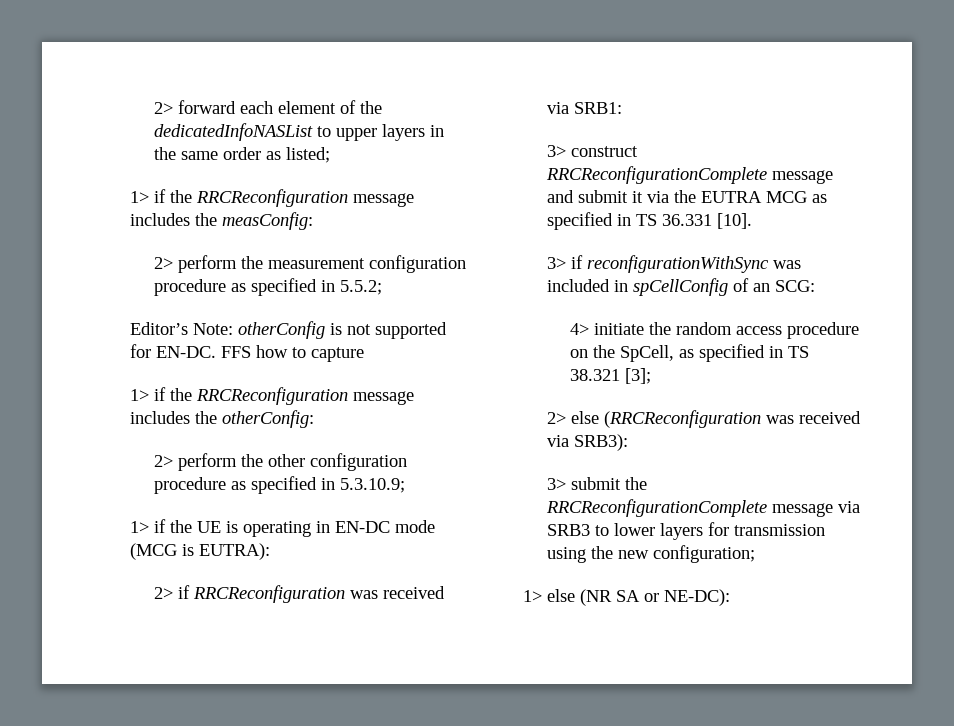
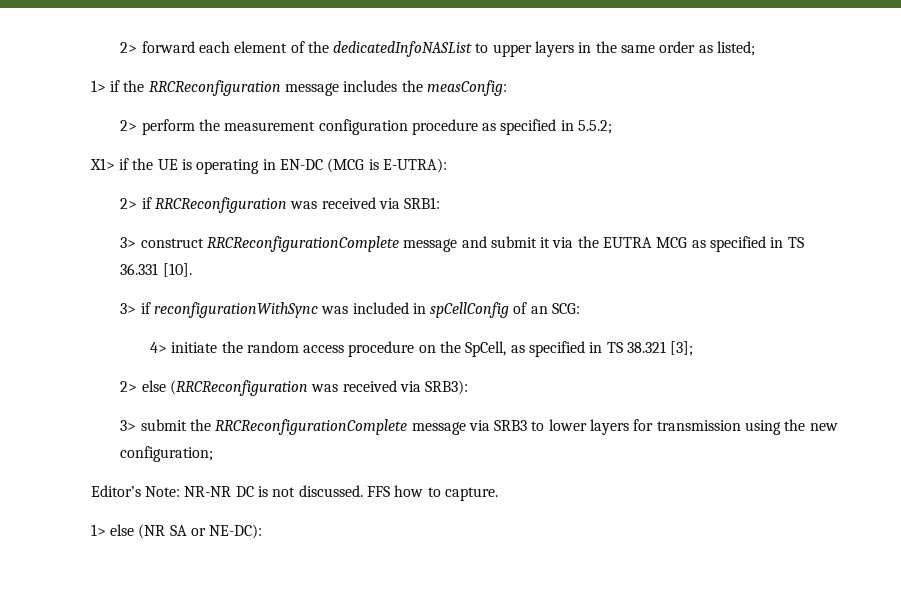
[130,321,448,339] [130,344,365,362] [130,387,415,405] [130,410,315,428] [153,453,407,471] [153,476,405,494] [130,521,150,533] Editor’s Note: otherConfig is not supported for EN-DC. FFS how to capture // 1> if the RRCReconfiguration message includes the otherConfig: // 2> perform the other configuration procedure as specified in 5.3.10.9; // 1> -> [89,158,115,170] X1>
[395,520,436,533] mode -> (323, 164) none
[199,543,271,560] EUTRA): -> [382,158,447,173] E-UTRA):
(755, 554) none -> [90,485,498,501] // Editor’s Note: NR-NR DC is not discussed. FFS how to capture.

